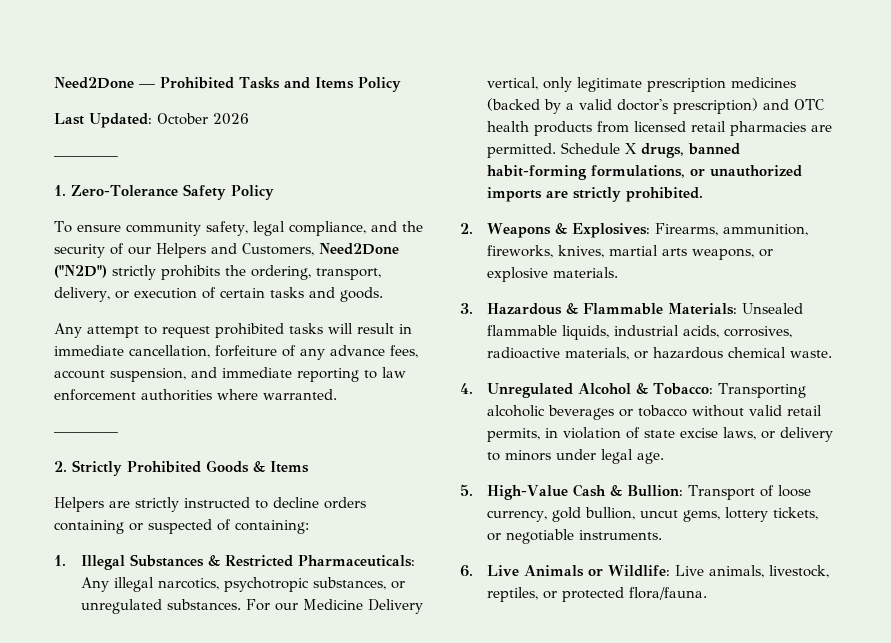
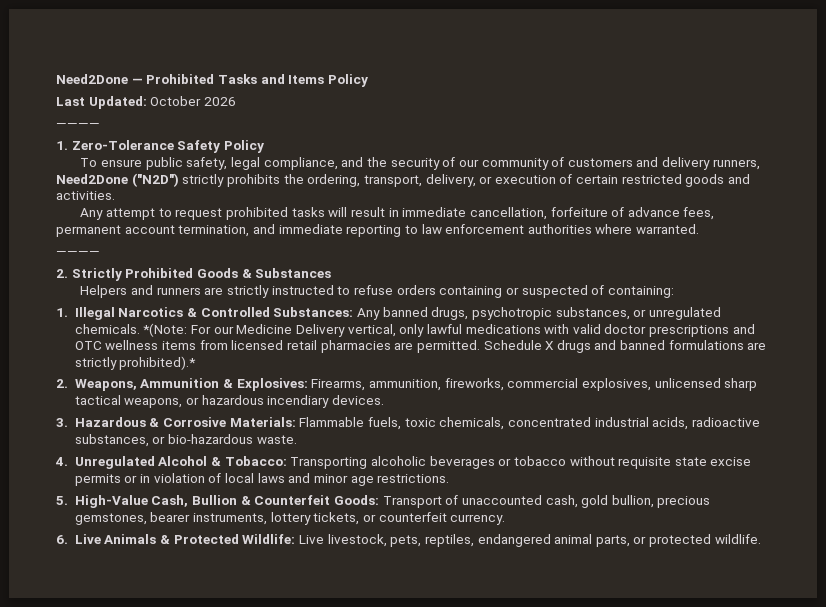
[125,222,201,236] community -> [145,157,183,170] public
[156,243,314,258] Helpers and Customers, -> [481,157,760,170] community of customers and delivery runners,
[269,287,383,302] tasks and goods. -> [621,174,751,187] [56,191,115,200] restricted goods and activities.
[300,348,325,360] any -> (625, 212) none
[54,368,186,382] account suspension, -> [56,225,250,237] permanent account termination,
[270,461,309,473] [54,497,104,512] Items // Helpers -> [255,268,332,278] [80,285,201,298] Substances // Helpers and runners
[273,497,319,508] decline -> [353,285,393,295] refuse
[130,554,416,567] [81,577,220,592] Substances & Restricted Pharmaceuticals: Any illegal narcotics, -> [118,307,469,320] Narcotics & Controlled Substances: Any banned drugs,
[167,599,242,610] substances. -> [74,323,188,337] chemicals. *(Note:
[577,77,797,92] [487,98,825,114] [487,121,593,136] legitimate prescription medicines (backed by a valid doctor's prescription) and OTC health products -> [426,324,755,337] [74,340,197,350] lawful medications with valid doctor prescriptions and OTC wellness items
[641,143,741,158] [487,165,803,180] [487,187,704,202] [460,223,552,238] drugs, banned habit-forming formulations, or unauthorized imports are strictly prohibited. // 2. Weapons -> [556,340,767,353] [74,356,197,370] [56,378,220,391] drugs and banned formulations are strictly prohibited).* // 2. Weapons, Ammunition
[558,245,774,260] [487,267,619,282] [460,303,804,315] [487,325,793,340] [487,347,787,360] knives, martial arts weapons, or explosive materials. // 3. Hazardous & Flammable Materials: Unsealed flammable liquids, industrial acids, corrosives, radioactive materials, or hazardous chemical -> [507,378,758,391] [74,395,384,408] [56,417,760,430] [74,434,254,447] commercial explosives, unlicensed sharp tactical weapons, or hazardous incendiary devices. // 3. Hazardous & Corrosive Materials: Flammable fuels, toxic chemicals, concentrated industrial acids, radioactive substances, or bio-hazardous
[749,405,823,416] [487,427,834,442] [487,449,665,464] [460,484,812,500] [487,507,721,522] valid retail permits, in violation of state excise laws, or delivery to minors under legal age. // 5. High-Value Cash & Bullion: Transport of loose currency, gold bullion, uncut gems, -> [618,457,752,469] [74,473,450,486] [56,495,711,508] [74,512,268,525] requisite state excise permits or in violation of local laws and minor age restrictions. // 5. High-Value Cash, Bullion & Counterfeit Goods: Transport of unaccounted cash, gold bullion, precious gemstones, bearer instruments,
[506,529,663,544] negotiable instruments. -> [378,512,506,525] counterfeit currency.
[588,565,830,578] [487,587,539,602] or Wildlife: Live animals, livestock, reptiles, -> [160,534,630,547] & Protected Wildlife: Live livestock, pets, reptiles, endangered animal parts,
[629,587,708,600] flora/fauna. -> [714,534,761,544] wildlife.

